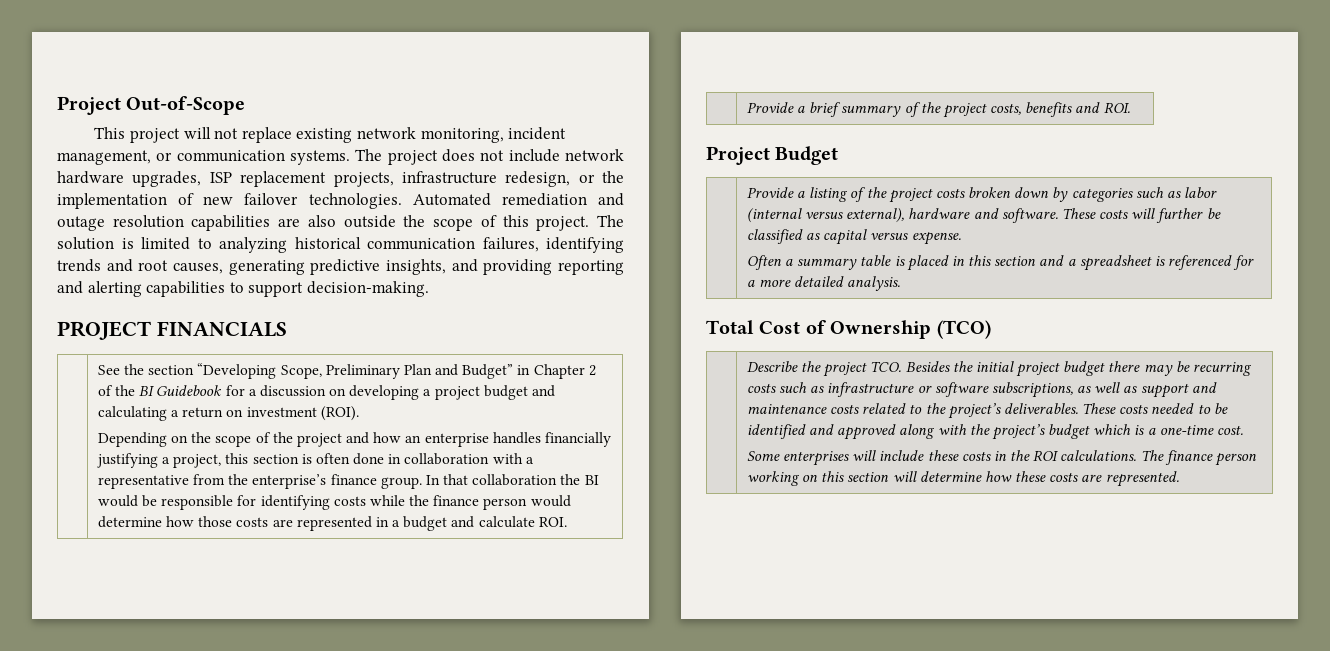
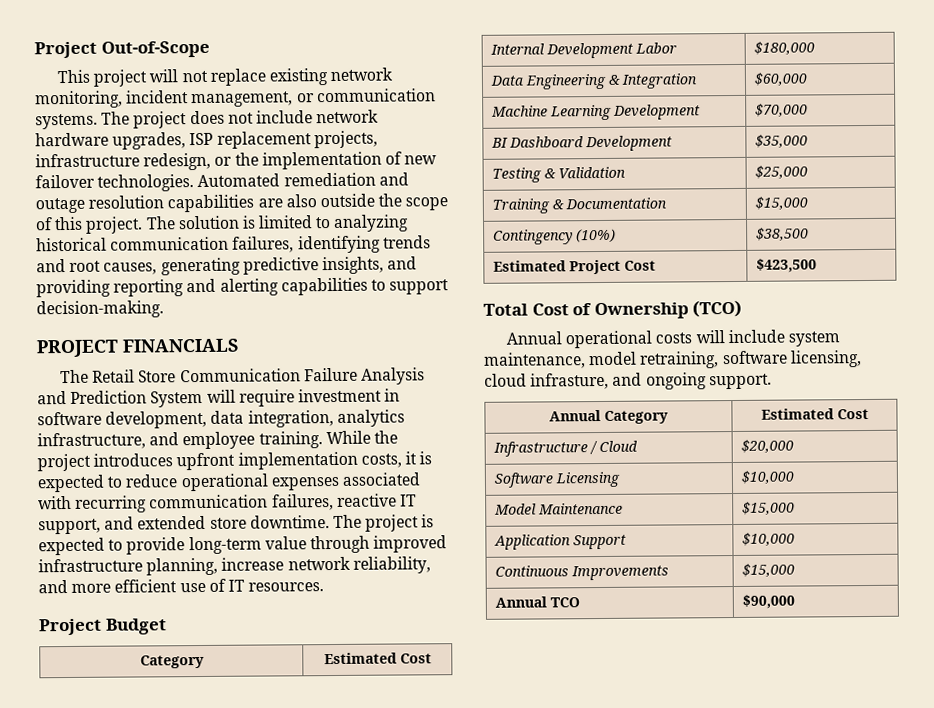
[97,363,596,379] [97,385,555,400] [97,406,359,421] [97,432,611,447] [96,453,534,468] [97,474,599,489] [97,495,571,510] [97,516,567,531] [746,102,1130,118] [706,146,839,165] [746,187,1218,203] [746,208,1221,223] [746,229,961,245] [746,255,1255,271] [746,276,901,291] // | See the section “Developing Scope, Preliminary Plan and Budget” in Chapter 2 of the BI Guidebook for a discussion on developing a project budget and calculating a return on investment (ROI). // Depending on the scope of the project and how an enterprise handles financially justifying a project, this section is often done in collaboration with a representative from the enterprise’s finance group. In that collaboration the BI would be responsible for identifying costs while the finance person would determine how those costs are represented in a budget and calculate ROI. // | Provide a brief summary of the project costs, benefits and ROI. // Project Budget // | Provide a listing of the project costs broken down by categories such as labor (internal versus external), hardware and software. These costs will further be classified as capital versus expense. // Often a summary table is placed in this section and a spreadsheet is referenced for a more detailed analysis. -> [60,367,426,385] [37,388,401,408] [37,409,405,429] [37,430,398,450] [37,451,433,472] [37,472,420,493] [38,493,417,513] [38,514,435,535] [38,535,448,556] [38,556,431,576] [38,578,325,594] [38,618,167,636] [139,654,205,669] [323,652,432,665] [490,42,678,59] [754,41,816,56] [490,73,699,90] [754,72,809,87] [491,104,702,121] [755,103,809,118] [491,135,674,152] [755,134,809,149] [492,166,627,183] [755,165,809,180] [492,197,668,214] [755,196,809,211] [493,228,617,245] [756,227,810,242] [493,259,657,275] [756,258,818,273] // The Retail Store Communication Failure Analysis and Prediction System will require investment in software development, data integration, analytics infrastructure, and employee training. While the project introduces upfront implementation costs, it is expected to reduce operational expenses associated with recurring communication failures, reactive IT support, and extended store downtime. The project is expected to provide long-term value through improved infrastructure planning, increase network reliability, and more efficient use of IT resources. // Project Budget // Category | Estimated Cost // Internal Development Labor | $180,000 // Data Engineering & Integration | $60,000 // Machine Learning Development | $70,000 // BI Dashboard Development | $35,000 // Testing & Validation | $25,000 // Training & Documentation | $15,000 // Contingency (10%) | $38,500 // Estimated Project Cost | $423,500
[746,361,1251,377] [746,382,1217,398] [746,403,1228,419] [746,424,1243,440] [746,450,1257,466] [746,471,1179,487] // | Describe the project TCO. Besides the initial project budget there may be recurring costs such as infrastructure or software subscriptions, as well as support and maintenance costs related to the project’s deliverables. These costs needed to be identified and approved along with the project’s budget which is a one-time cost. // Some enterprises will include these costs in the ROI calculations. The finance person working on this section will determine how these costs are represented. -> [506,329,841,349] [483,350,862,369] [484,372,772,390] [549,410,669,424] [760,408,869,420] [493,440,639,457] [741,439,795,454] [494,471,622,488] [741,470,795,485] [494,502,624,515] [742,501,796,516] [494,534,628,550] [742,532,796,547] [495,565,670,581] [742,563,796,578] [495,596,581,608] [742,594,796,609] // Annual operational costs will include system maintenance, model retraining, software licensing, cloud infrasture, and ongoing support. // Annual Category | Estimated Cost // Infrastructure / Cloud | $20,000 // Software Licensing | $10,000 // Model Maintenance | $15,000 // Application Support | $10,000 // Continuous Improvements | $15,000 // Annual TCO | $90,000

